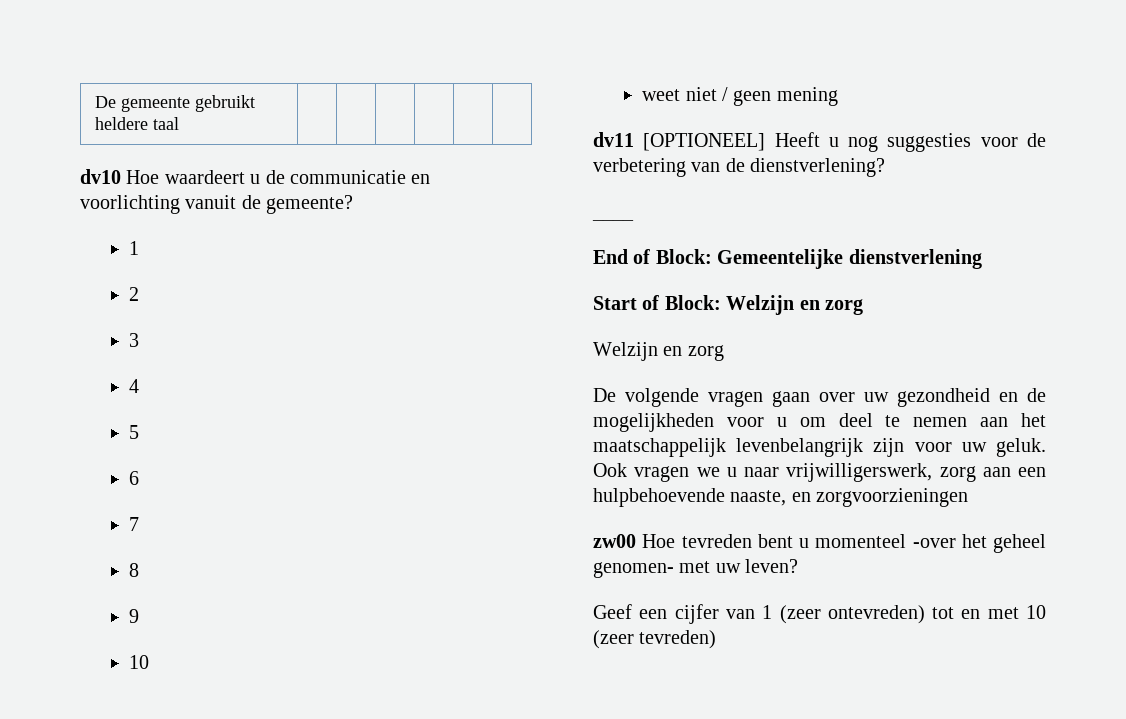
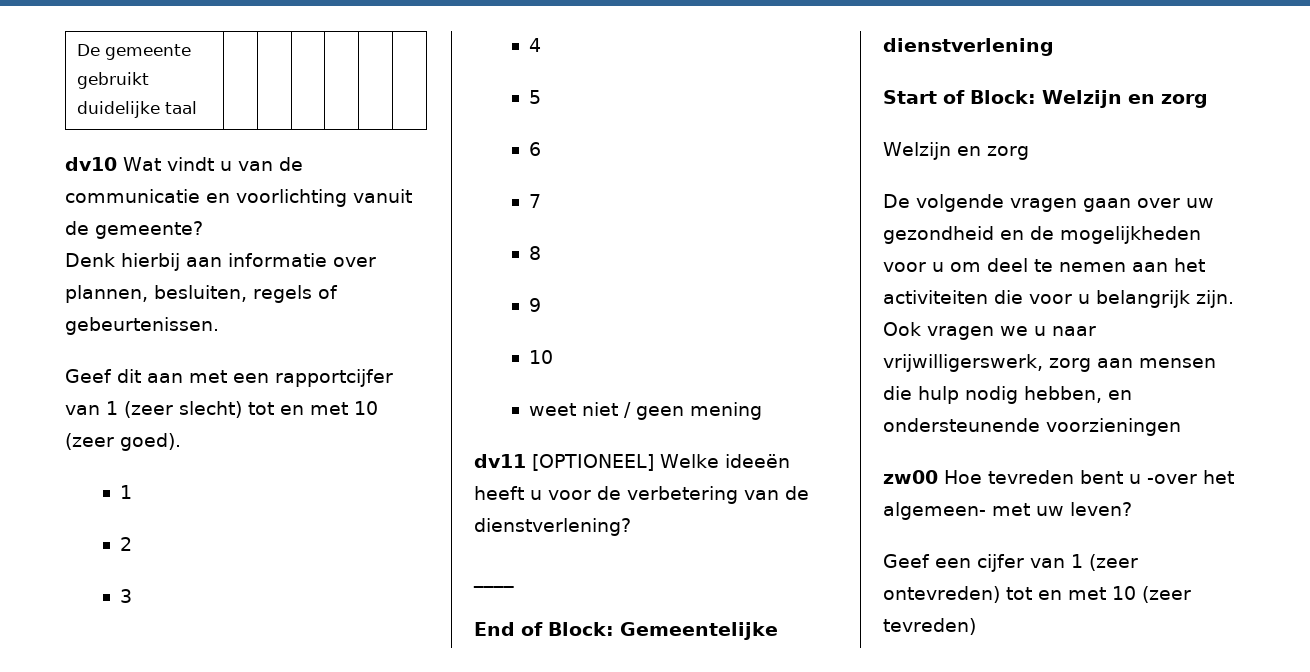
[94,117,148,130] heldere -> [77,101,161,118] duidelijke
[126,170,261,184] Hoe waardeert u -> [123,157,273,171] Wat vindt u van
(354, 204) none -> [65,253,376,271] [65,285,338,303] [65,317,219,335] [65,369,393,387] [65,401,378,418] [65,433,181,451] // Denk hierbij aan informatie over plannen, besluiten, regels of gebeurtenissen. // Geef dit aan met een rapportcijfer van 1 (zeer slecht) tot en met 10 (zeer goed).
[774,132,972,152] Heeft u nog suggesties -> [660,454,790,468] [474,486,542,500] Welke ideeën heeft u
[593,438,1046,457] maatschappelijk levenbelangrijk zijn voor uw geluk. -> [883,290,1234,308] activiteiten die voor u belangrijk zijn.
[1018,467,1046,477] [593,488,969,507] een hulpbehoevende naaste, en zorgvoorzieningen -> [1139,358,1216,368] [883,386,1132,404] [883,418,1181,436] mensen die hulp nodig hebben, en ondersteunende voorzieningen
[815,534,907,548] momenteel -> (1141, 479) none
[993,534,1046,553] [593,562,674,578] geheel genomen- -> [883,502,986,520] algemeen-

